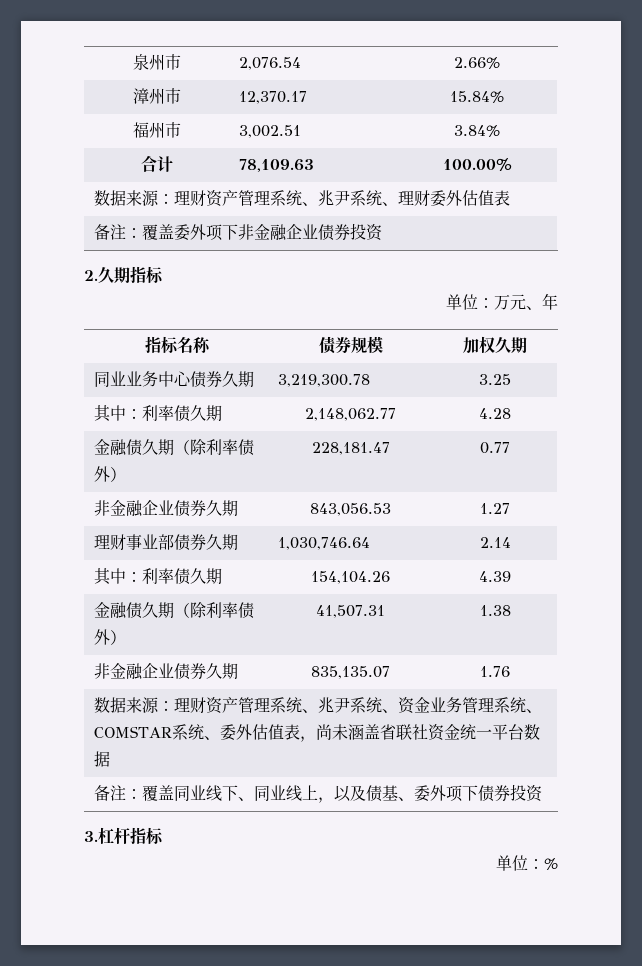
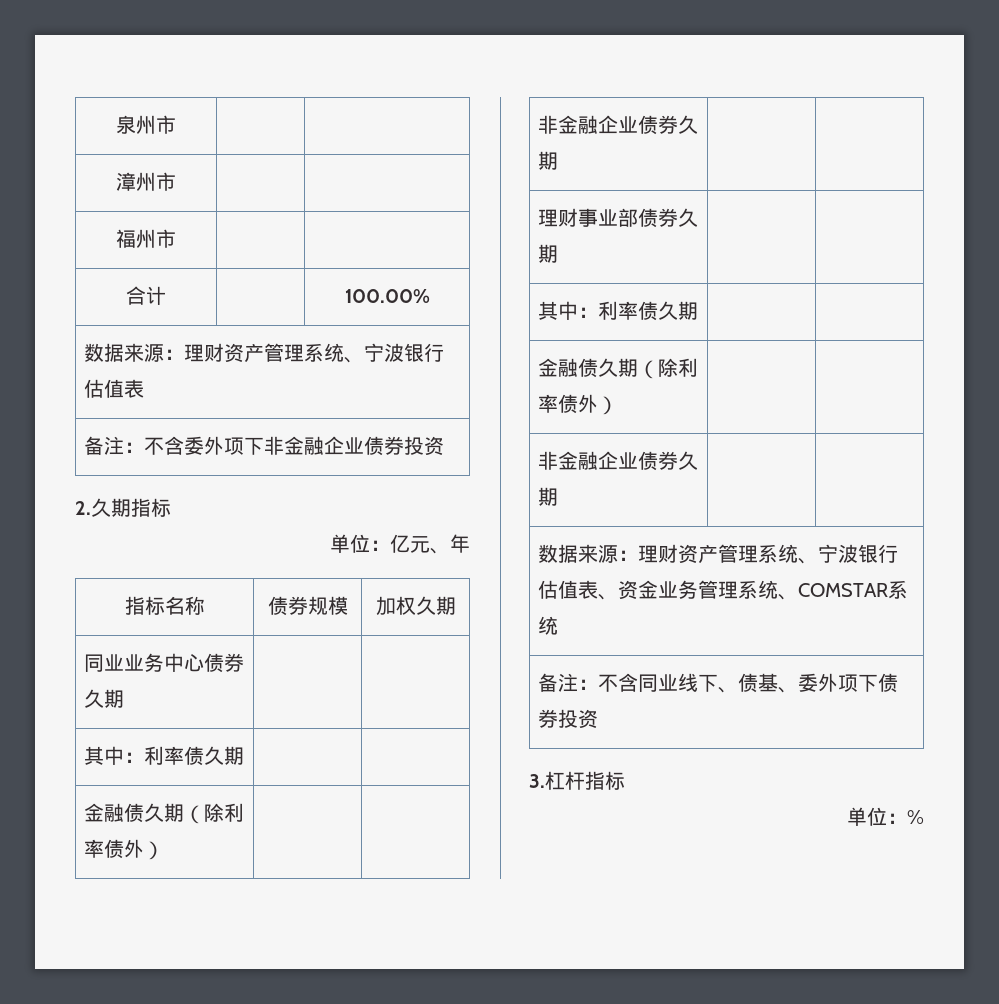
[238,57,301,70] [454,57,500,69] 2,076.54 | 2.66% -> (176, 124) |
[238,91,307,104] [450,91,504,103] 12,370.17 | 15.84% -> (176, 181) |
[238,125,301,138] [454,125,500,137] 3,002.51 | 3.84% -> (176, 238) |
[238,159,314,172] 78,109.63 -> (166, 295) none
[317,190,462,207] 兆尹系统、理财委外 -> [363,343,444,362] 宁波银行
[141,224,174,240] 覆盖 -> [143,436,184,455] 不含
[494,295,510,310] 万 -> [390,534,410,553] 亿
[277,374,370,387] [479,374,511,385] [93,405,222,422] [305,408,396,421] [479,408,511,419] [93,439,254,456] [93,466,126,482] [311,442,390,455] [480,442,510,454] [93,500,238,517] [310,503,391,516] [480,503,510,514] 3,219,300.78 | 3.25 // 其中：利率债久期 | 2,148,062.77 | 4.28 // 金融债久期（除利率债外） | 228,181.47 | 0.77 // 非金融企业债券久期 | 843,056.53 | 1.27 -> [83,746,244,766] [83,803,244,824] [83,839,164,860] [537,115,698,135] [537,151,558,170] | // 其中：利率债久期 | | // 金融债久期（除利率债外） | | // 非金融企业债券久期 | |
[277,537,370,550] [479,537,511,548] [93,568,222,585] [311,571,390,584] [479,571,511,582] [93,602,254,619] [93,629,126,645] [316,605,385,618] [479,605,511,616] [93,663,238,680] [311,666,390,679] [480,666,510,677] [93,697,382,714] 1,030,746.64 | 2.14 // 其中：利率债久期 | 154,104.26 | 4.39 // 金融债久期（除利率债外） | 41,507.31 | 1.38 // 非金融企业债券久期 | 835,135.07 | 1.76 // 数据来源：理财资产管理系统、兆尹系统 -> [537,301,698,321] [537,358,698,379] [537,394,618,415] [537,451,698,471] [537,487,558,506] [537,544,898,564] [537,580,598,599] | // 其中：利率债久期 | | // 金融债久期（除利率债外） | | // 非金融企业债券久期 | | // 数据来源：理财资产管理系统、宁波银行估值表
[203,724,540,742] [93,751,110,767] [93,785,174,801] 、委外估值表，尚未涵盖省联社资金统一平台数据 // 备注：覆盖 -> [537,673,638,692] // 备注：不含
[253,785,366,803] 同业线上，以及 -> (738, 690) none

